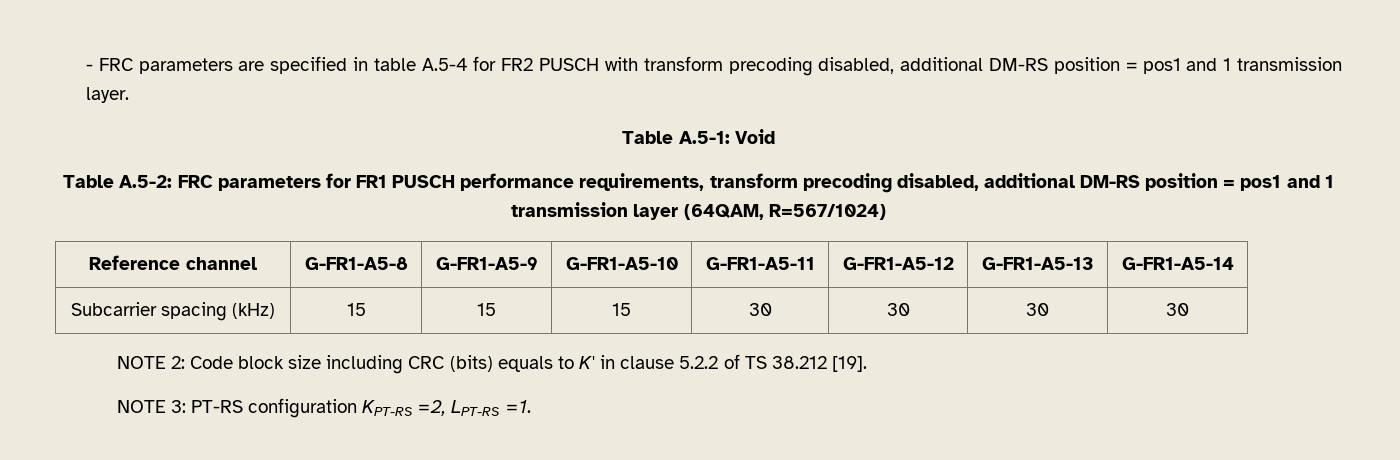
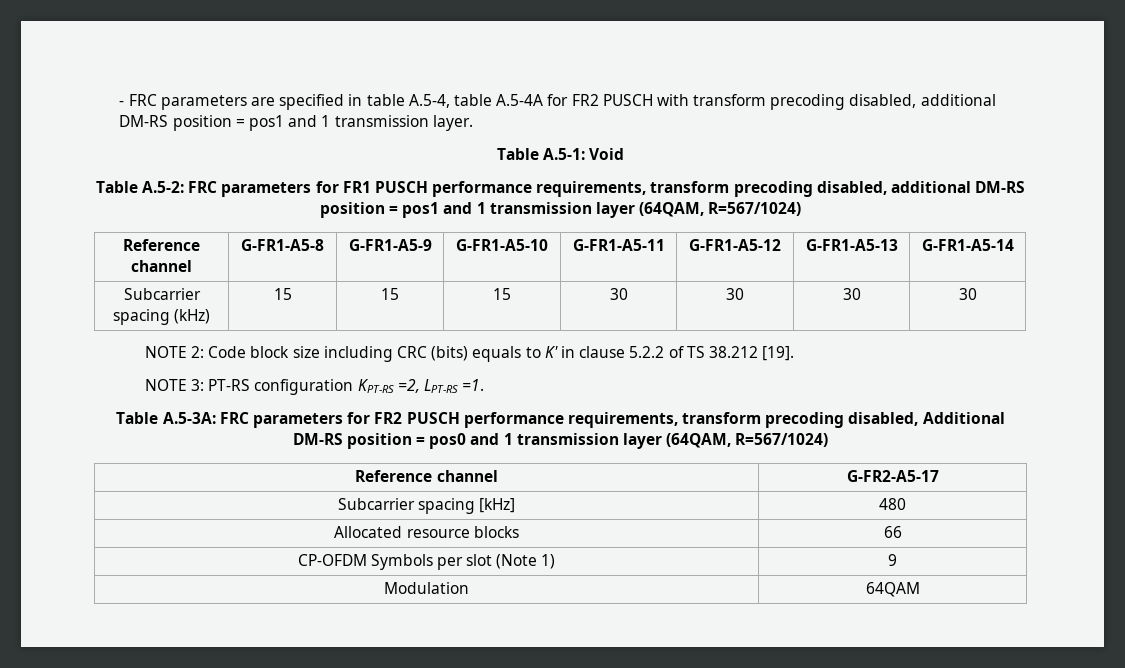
[421,58,468,71] A.5-4 -> [408,94,544,108] A.5-4, table A.5-4A
(531, 406) none -> [116,412,1005,428] [292,433,829,449] [355,470,498,482] [846,470,939,482] [337,498,516,514] [879,498,906,510] [334,526,519,538] [883,526,902,538] [297,554,556,570] [888,554,897,566] [384,582,469,594] [865,582,920,597] // Table A.5-3A: FRC parameters for FR2 PUSCH performance requirements, transform precoding disabled, Additional DM-RS position = pos0 and 1 transmission layer (64QAM, R=567/1024) // Reference channel | G-FR2-A5-17 // Subcarrier spacing [kHz] | 480 // Allocated resource blocks | 66 // CP-OFDM Symbols per slot (Note 1) | 9 // Modulation | 64QAM

